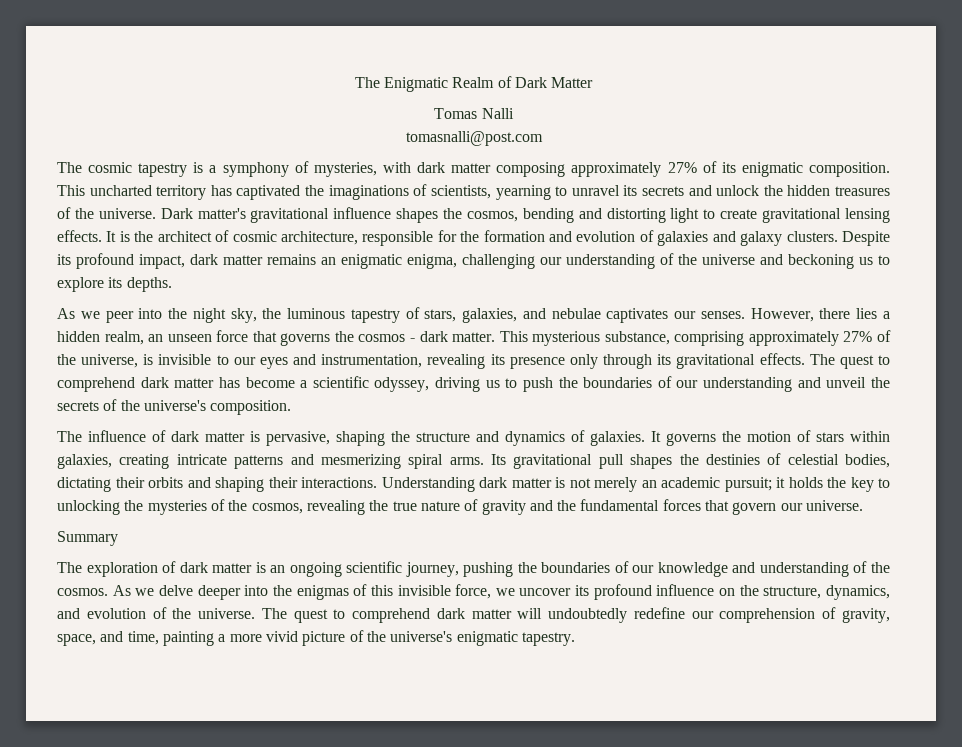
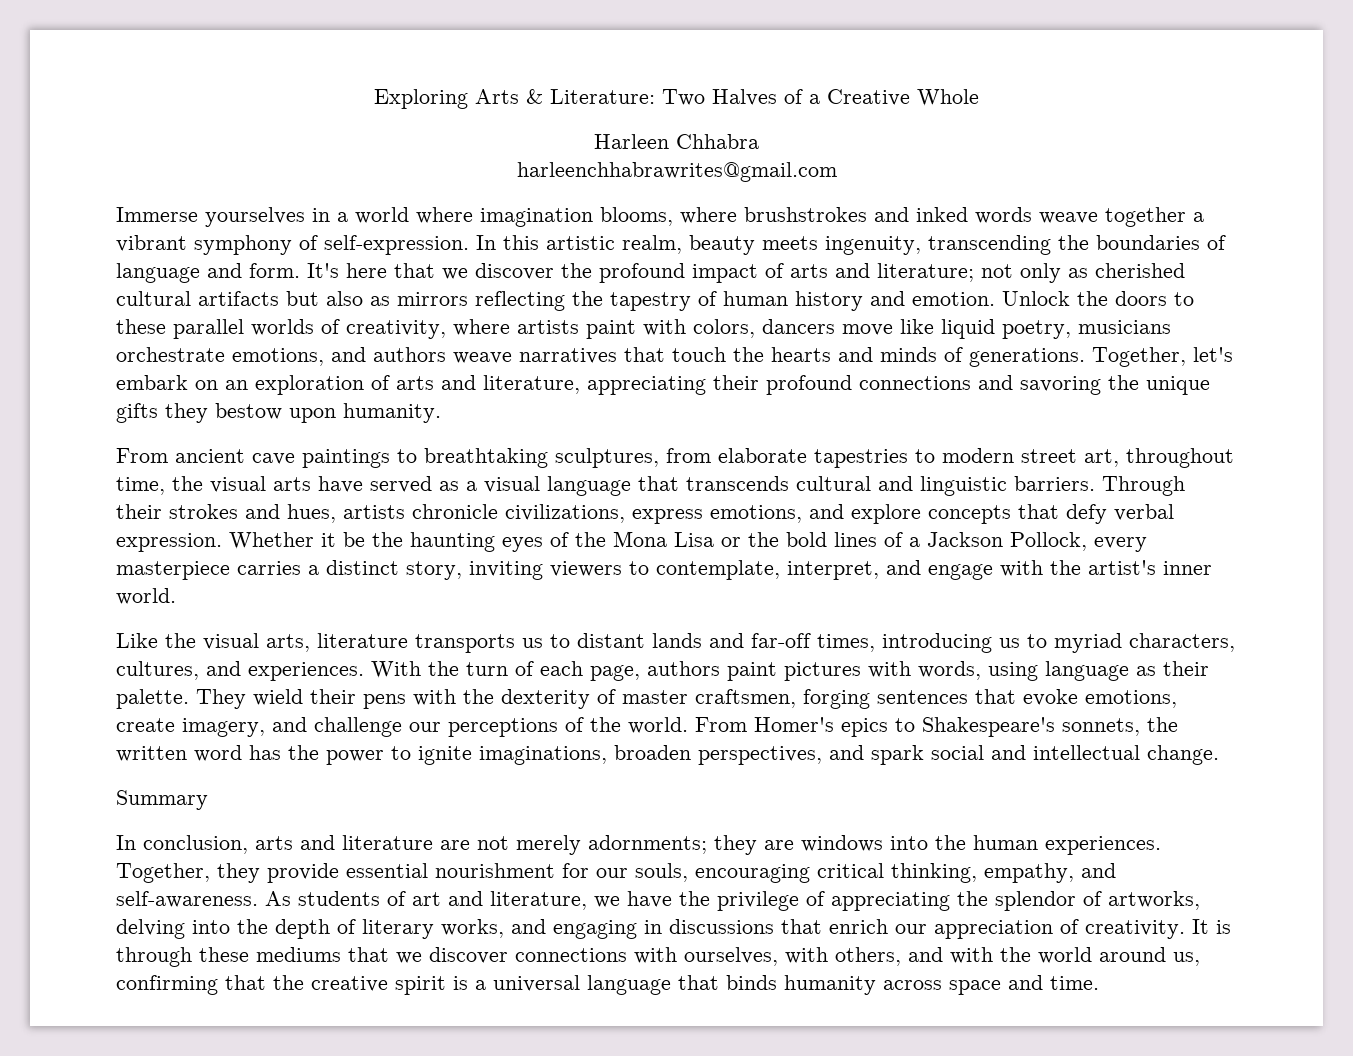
[354,76,594,92] [434,108,514,119] [405,131,543,146] [57,161,891,177] [57,184,890,200] [57,207,890,223] [57,230,891,246] [57,253,890,269] [57,277,172,292] [57,307,891,323] [57,330,891,346] [57,353,890,369] [57,376,891,392] [57,399,292,415] [57,430,890,446] [57,453,890,469] [57,477,890,492] [57,499,864,515] [57,531,118,546] [57,561,890,577] [57,584,890,600] [57,607,890,623] [57,630,575,646] The Enigmatic Realm of Dark Matter // Tomas Nalli // tomasnalli@post.com // The cosmic tapestry is a symphony of mysteries, with dark matter composing approximately 27% of its enigmatic composition. This uncharted territory has captivated the imaginations of scientists, yearning to unravel its secrets and unlock the hidden treasures of the universe. Dark matter's gravitational influence shapes the cosmos, bending and distorting light to create gravitational lensing effects. It is the architect of cosmic architecture, responsible for the formation and evolution of galaxies and galaxy clusters. Despite its profound impact, dark matter remains an enigmatic enigma, challenging our understanding of the universe and beckoning us to explore its depths. // As we peer into the night sky, the luminous tapestry of stars, galaxies, and nebulae captivates our senses. However, there lies a hidden realm, an unseen force that governs the cosmos - dark matter. This mysterious substance, comprising approximately 27% of the universe, is invisible to our eyes and instrumentation, revealing its presence only through its gravitational effects. The quest to comprehend dark matter has become a scientific odyssey, driving us to push the boundaries of our understanding and unveil the secrets of the universe's composition. // The influence of dark matter is pervasive, shaping the structure and dynamics of galaxies. It governs the motion of stars within galaxies, creating intricate patterns and mesmerizing spiral arms. Its gravitational pull shapes the destinies of celestial bodies, dictating their orbits and shaping their interactions. Understanding dark matter is not merely an academic pursuit; it holds the key to unlocking the mysteries of the cosmos, revealing the true nature of gravity and the fundamental forces that govern our universe. // Summary // The exploration of dark matter is an ongoing scientific journey, pushing the boundaries of our knowledge and understanding of the cosmos. As we delve deeper into the enigmas of this invisible force, we uncover its profound influence on the structure, dynamics, and evolution of the universe. The quest to comprehend dark matter will undoubtedly redefine our comprehension of gravity, space, and time, painting a more vivid picture of the universe's enigmatic tapestry. -> [374,89,979,109] [594,134,759,149] [516,162,837,182] [116,207,1204,227] [116,235,1226,255] [116,263,1185,283] [116,291,1194,311] [116,319,1171,339] [116,347,1233,367] [116,375,1210,395] [116,403,441,423] [116,448,1234,468] [116,476,1185,496] [116,504,1174,524] [116,531,1147,552] [116,560,1212,580] [116,588,176,605] [116,633,1235,653] [116,661,1209,681] [116,689,1177,709] [116,717,1178,737] [116,745,1219,765] [116,790,208,810] [116,835,1161,855] [116,863,1116,883] [116,891,1200,911] [116,919,1231,939] [116,947,1200,967] [116,975,1099,995] Exploring Arts & Literature: Two Halves of a Creative Whole // Harleen Chhabra // harleenchhabrawrites@gmail.com // Immerse yourselves in a world where imagination blooms, where brushstrokes and inked words weave together a vibrant symphony of self-expression. In this artistic realm, beauty meets ingenuity, transcending the boundaries of language and form. It's here that we discover the profound impact of arts and literature; not only as cherished cultural artifacts but also as mirrors reflecting the tapestry of human history and emotion. Unlock the doors to these parallel worlds of creativity, where artists paint with colors, dancers move like liquid poetry, musicians orchestrate emotions, and authors weave narratives that touch the hearts and minds of generations. Together, let's embark on an exploration of arts and literature, appreciating their profound connections and savoring the unique gifts they bestow upon humanity. // From ancient cave paintings to breathtaking sculptures, from elaborate tapestries to modern street art, throughout time, the visual arts have served as a visual language that transcends cultural and linguistic barriers. Through their strokes and hues, artists chronicle civilizations, express emotions, and explore concepts that defy verbal expression. Whether it be the haunting eyes of the Mona Lisa or the bold lines of a Jackson Pollock, every masterpiece carries a distinct story, inviting viewers to contemplate, interpret, and engage with the artist's inner world. // Like the visual arts, literature transports us to distant lands and far-off times, introducing us to myriad characters, cultures, and experiences. With the turn of each page, authors paint pictures with words, using language as their palette. They wield their pens with the dexterity of master craftsmen, forging sentences that evoke emotions, create imagery, and challenge our perceptions of the world. From Homer's epics to Shakespeare's sonnets, the written word has the power to ignite imaginations, broaden perspectives, and spark social and intellectual change. // Summary // In conclusion, arts and literature are not merely adornments; they are windows into the human experiences. Together, they provide essential nourishment for our souls, encouraging critical thinking, empathy, and self-awareness. As students of art and literature, we have the privilege of appreciating the splendor of artworks, delving into the depth of literary works, and engaging in discussions that enrich our appreciation of creativity. It is through these mediums that we discover connections with ourselves, with others, and with the world around us, confirming that the creative spirit is a universal language that binds humanity across space and time.

